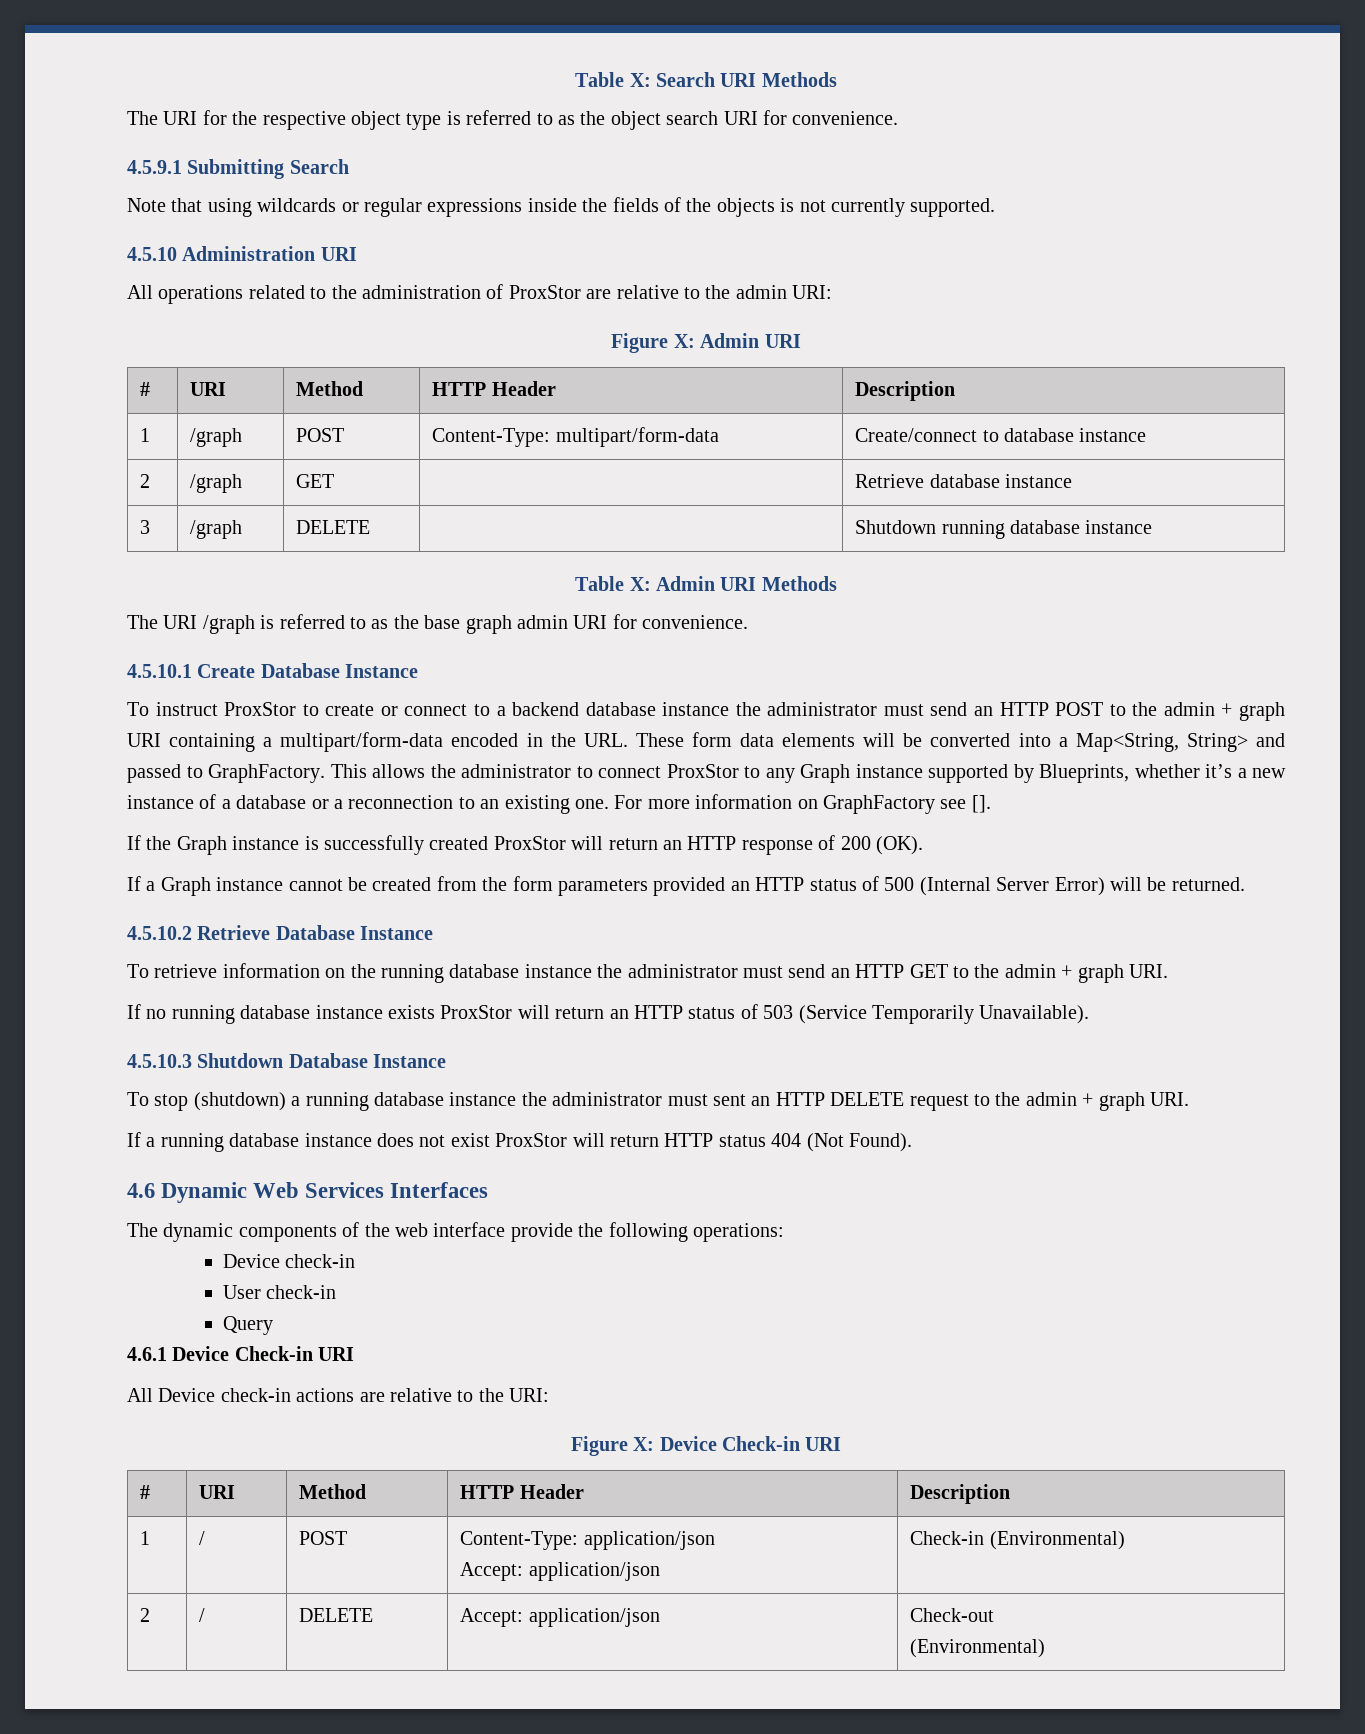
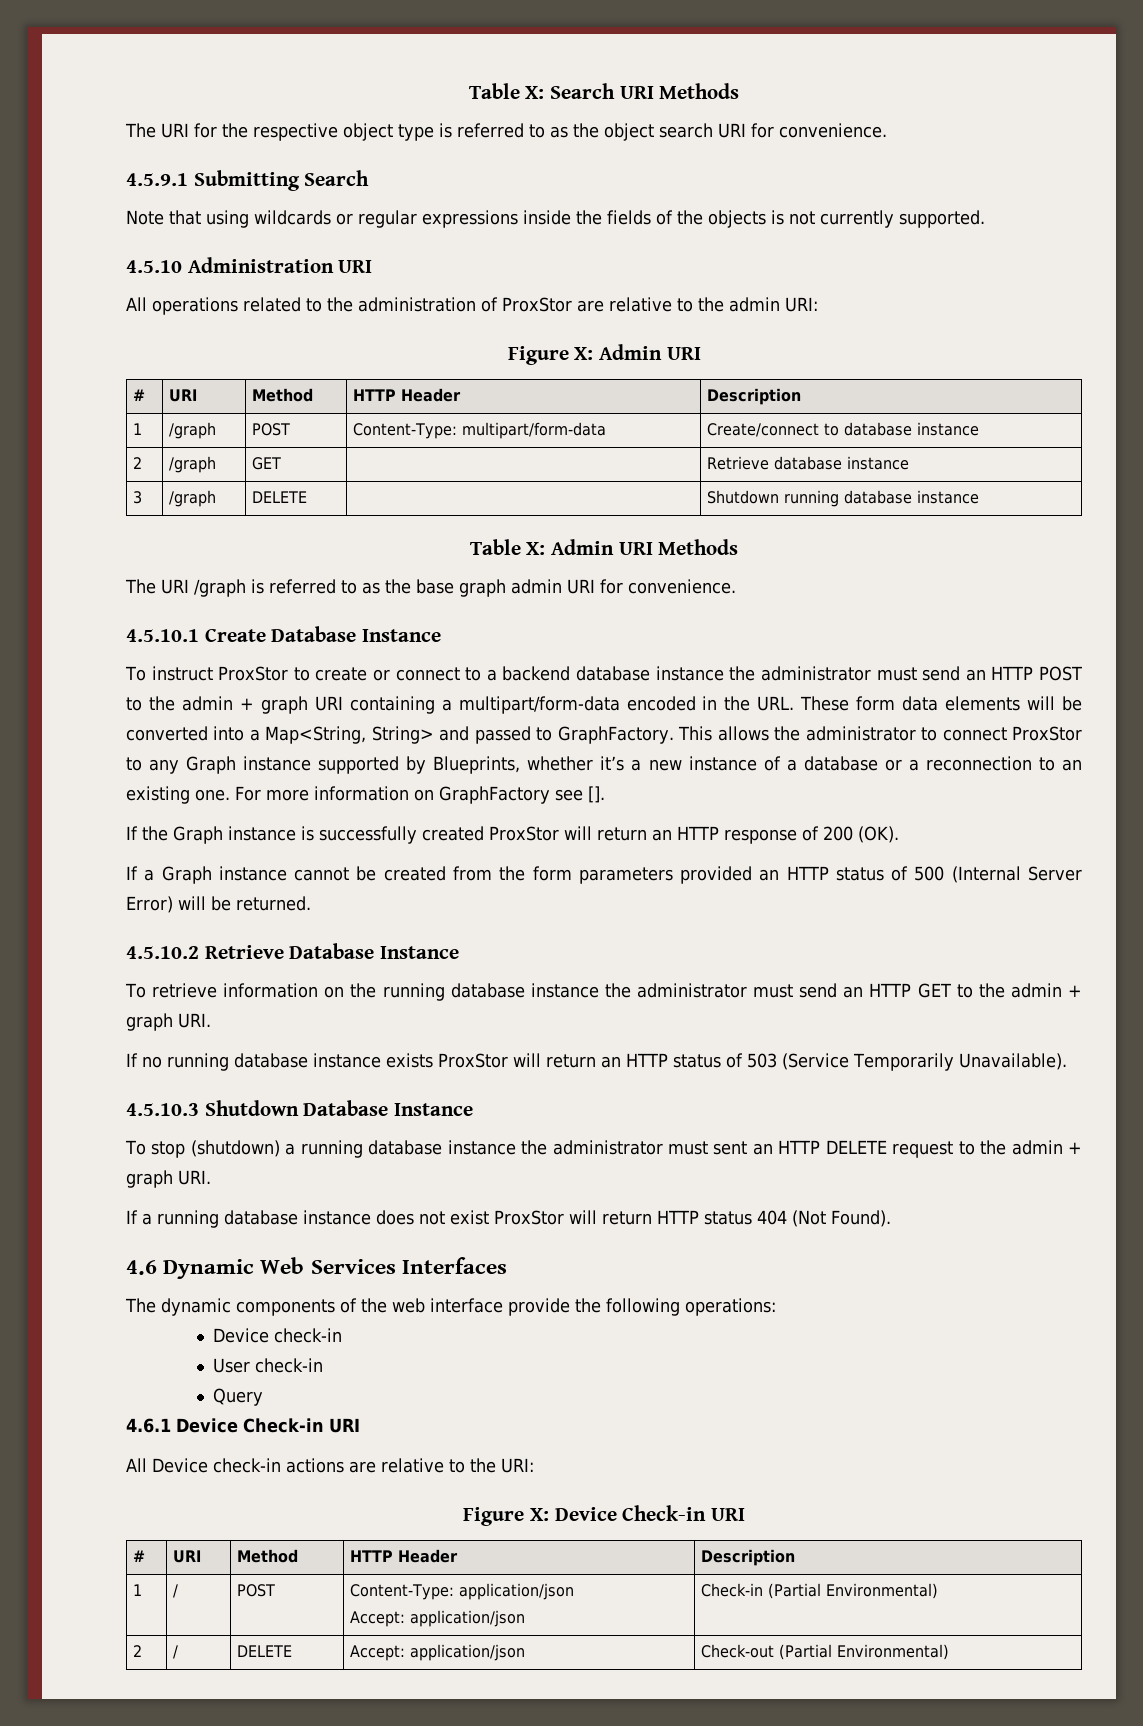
[989,1531,1125,1550] (Environmental) -> [768,1583,939,1599] (Partial Environmental)
[910,1639,1046,1658] // (Environmental) -> [779,1644,950,1660] (Partial Environmental)

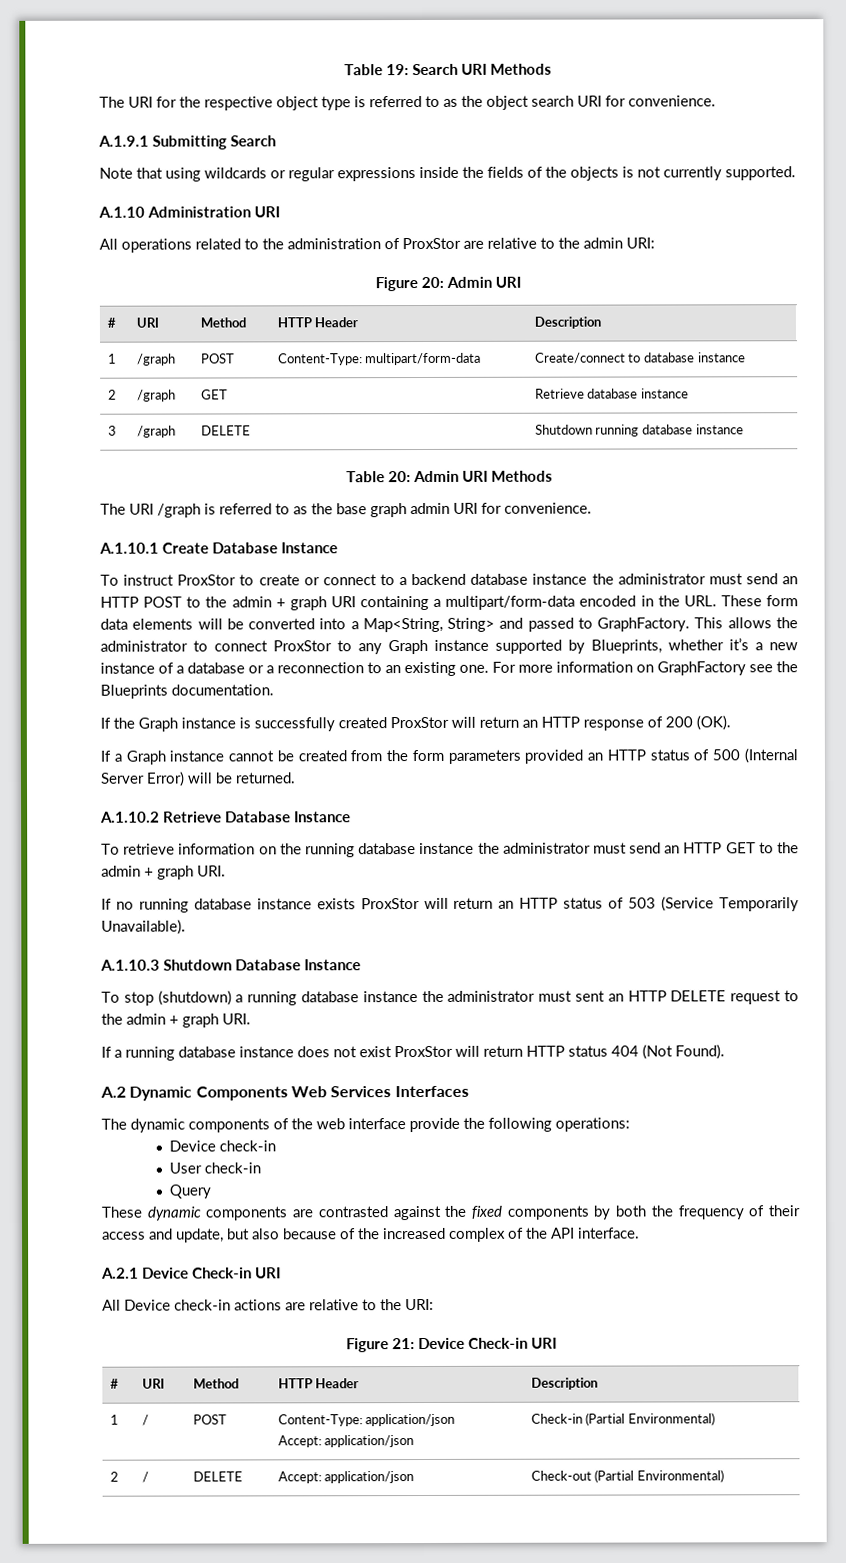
[468,83,545,99] Table X: -> [344,64,409,76] Table 19:
[126,173,188,186] 4.5.9.1 -> [98,135,149,147] A.1.9.1
[126,260,182,273] 4.5.10 -> [98,206,145,218] A.1.10
[574,347,594,360] X: -> [421,276,444,289] 20:
[526,542,546,555] X: -> [387,471,411,483] 20:
[126,629,199,642] 4.5.10.1 -> [99,542,159,554] A.1.10.1
[587,786,605,803] []. -> [776,661,798,673] [100,684,274,699] the Blueprints documentation.
[126,946,199,959] 4.5.10.2 -> [100,811,160,823] A.1.10.2
[126,1103,199,1116] 4.5.10.3 -> [100,959,160,971] A.1.10.3
[126,1259,255,1279] 4.6 Dynamic -> [100,1086,288,1101] A.2 Dynamic Components
[126,1418,171,1433] 4.6.1 -> [101,1205,800,1221] [102,1227,640,1243] [101,1267,139,1279] These dynamic components are contrasted against the fixed components by both the frequency of their access and update, but also because of the increased complex of the API interface. // A.2.1
[529,1508,549,1521] X: -> [391,1338,415,1350] 21:

